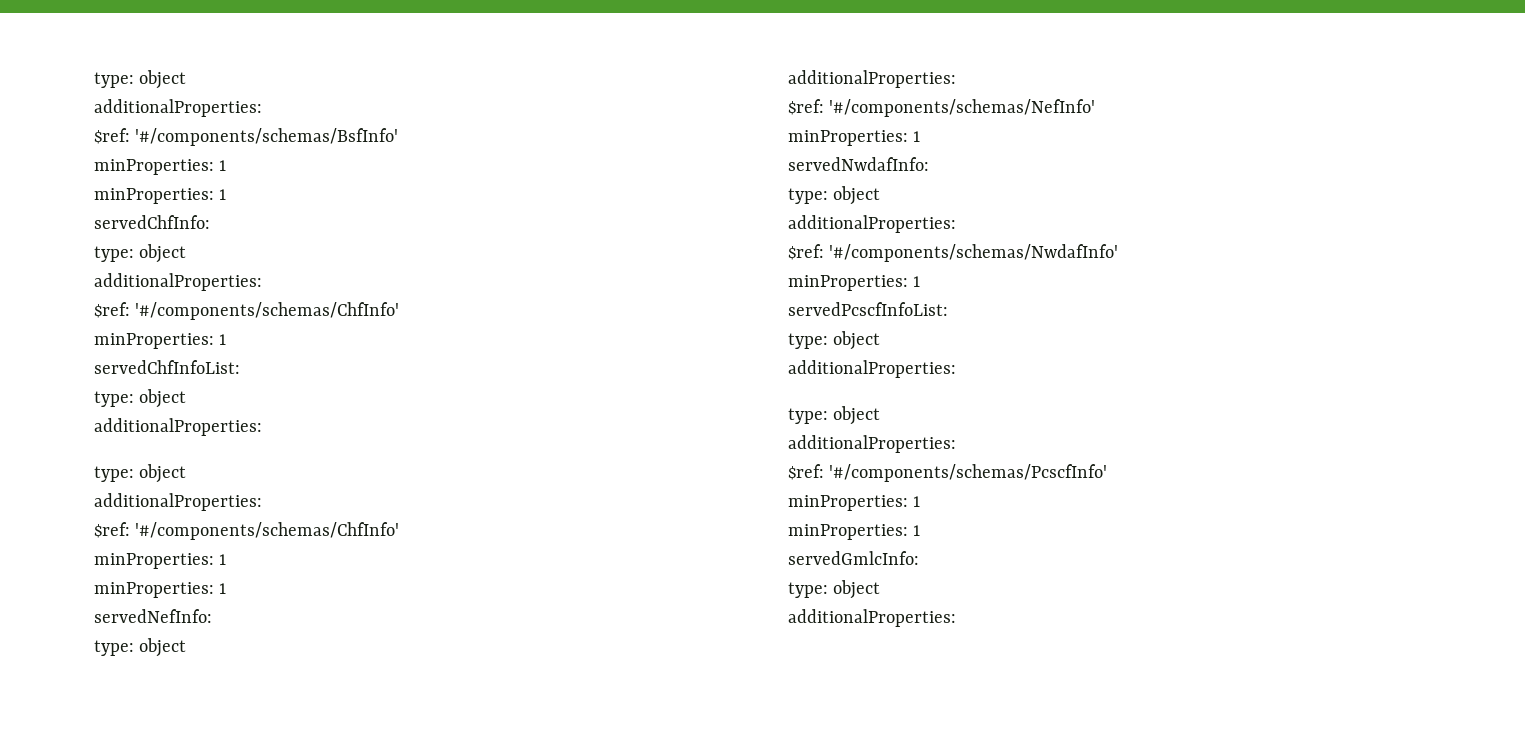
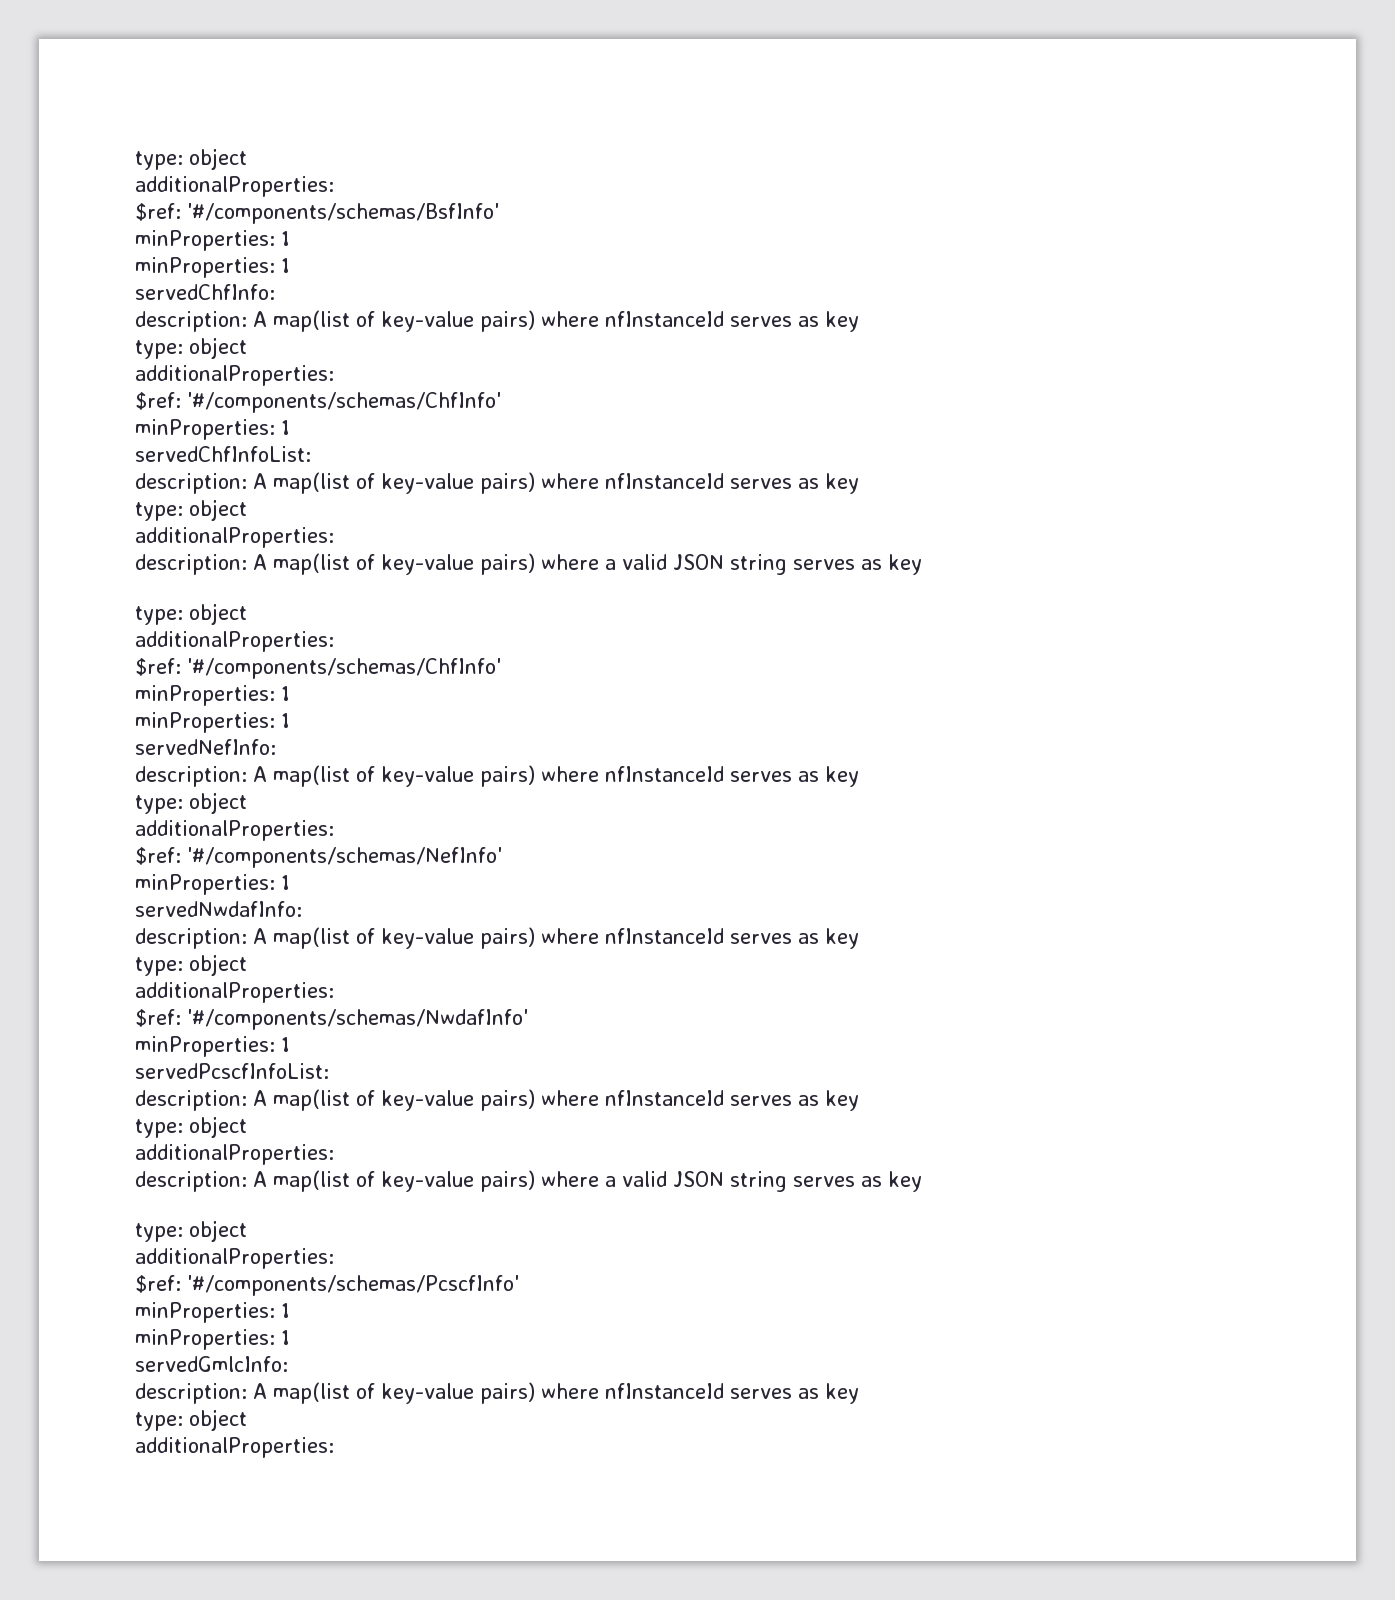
(210, 222) none -> [135,310,859,332] // description: A map(list of key-value pairs) where nfInstanceId serves as key
[94,389,187,408] [94,418,262,436] type: object // additionalProperties: -> [135,472,859,494] [135,499,247,521] [135,527,334,548] [135,553,922,575] description: A map(list of key-value pairs) where nfInstanceId serves as key // type: object // additionalProperties: // description: A map(list of key-value pairs) where a valid JSON string serves as key
(212, 616) none -> [135,765,859,787] // description: A map(list of key-value pairs) where nfInstanceId serves as key
(929, 164) none -> [135,927,859,949] // description: A map(list of key-value pairs) where nfInstanceId serves as key
[788,331,881,350] [788,360,956,378] type: object // additionalProperties: -> [135,1089,859,1111] [135,1116,247,1138] [135,1144,334,1165] [135,1170,922,1192] description: A map(list of key-value pairs) where nfInstanceId serves as key // type: object // additionalProperties: // description: A map(list of key-value pairs) where a valid JSON string serves as key
(919, 558) none -> [135,1382,859,1404] // description: A map(list of key-value pairs) where nfInstanceId serves as key

